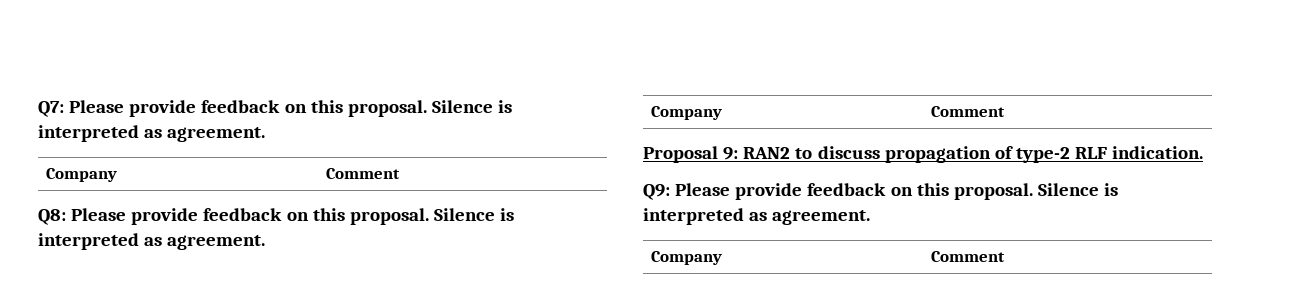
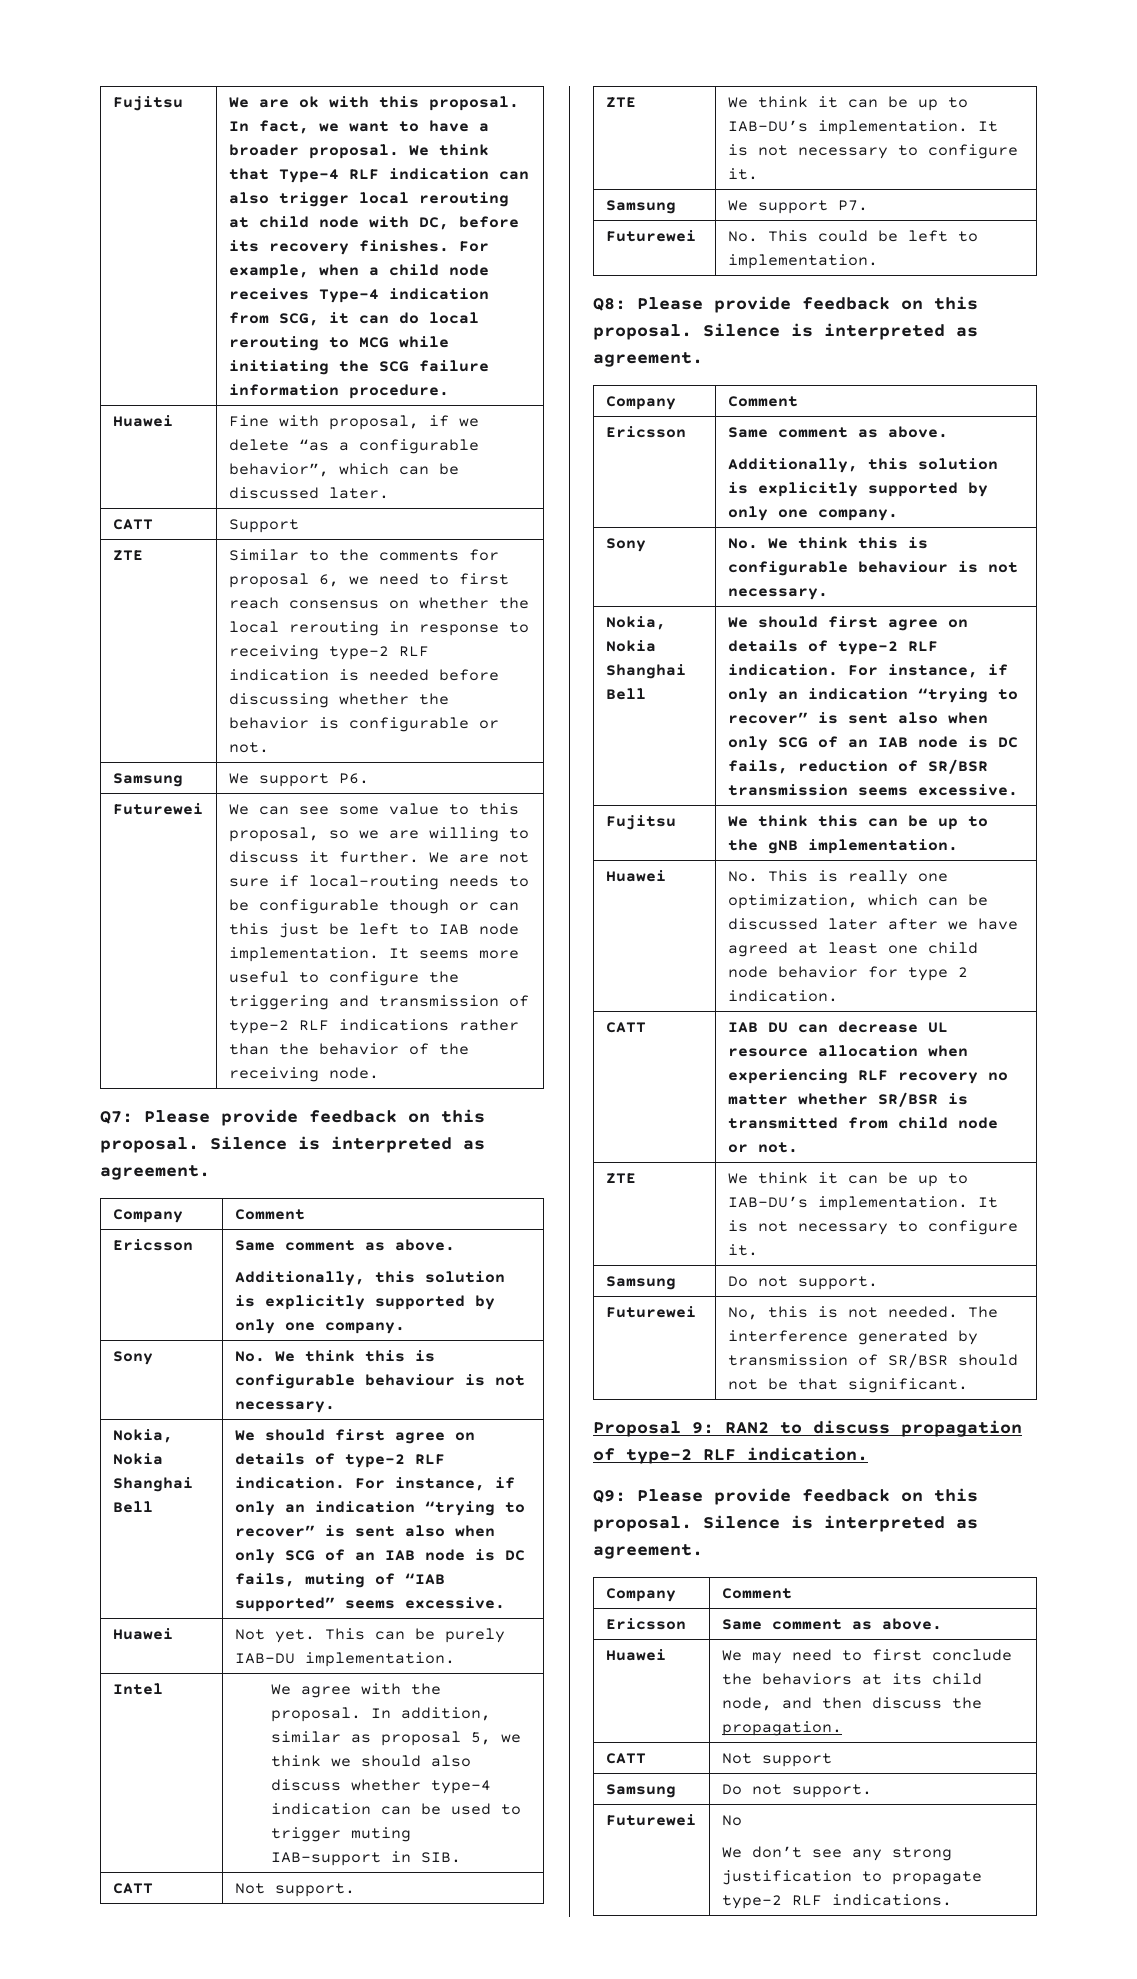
(38, 109) none -> [112,96,183,111] [228,96,519,111] [228,120,489,134] [228,144,489,159] [228,168,529,183] [228,192,509,207] [228,216,519,230] [228,240,489,255] [228,264,489,279] [228,288,489,303] [228,312,479,326] [228,336,449,351] [228,360,489,375] [228,384,449,399] [112,415,173,427] [228,415,479,430] [228,439,479,454] [228,463,459,477] [228,487,389,499] [112,519,153,530] [228,519,299,533] [112,550,143,560] [228,549,499,561] [228,573,509,588] [228,597,529,609] [228,621,529,636] [228,645,429,660] [228,669,499,681] [228,693,449,708] [228,717,499,732] [228,742,269,753] [112,773,183,787] [228,773,369,787] [112,803,203,815] [228,803,519,815] [228,827,529,842] [228,851,529,863] [228,875,529,890] [228,899,519,914] [228,923,519,938] [228,947,519,962] [228,971,459,986] [228,995,529,1010] [228,1019,519,1034] [228,1043,469,1055] [228,1067,379,1082] Fujitsu | We are ok with this proposal. In fact, we want to have a broader proposal. We think that Type-4 RLF indication can also trigger local rerouting at child node with DC, before its recovery finishes. For example, when a child node receives Type-4 indication from SCG, it can do local rerouting to MCG while initiating the SCG failure information procedure. // Huawei | Fine with proposal, if we delete “as a configurable behavior”, which can be discussed later. // CATT | Support // ZTE | Similar to the comments for proposal 6, we need to first reach consensus on whether the local rerouting in response to receiving type-2 RLF indication is needed before discussing whether the behavior is configurable or not. // Samsung | We support P6. // Futurewei | We can see some value to this proposal, so we are willing to discuss it further. We are not sure if local-routing needs to be configurable though or can this just be left to IAB node implementation. It seems more useful to configure the triggering and transmission of type-2 RLF indications rather than the behavior of the receiving node. //
(401, 173) none -> [112,1239,193,1251] [234,1239,455,1251] [234,1271,505,1286] [234,1295,495,1310] [234,1319,405,1334] [112,1351,153,1365] [234,1350,435,1362] [234,1374,525,1389] [234,1401,335,1413] [112,1429,173,1443] [112,1453,163,1465] [112,1477,193,1492] [112,1501,153,1513] [234,1429,475,1444] [234,1453,445,1468] [234,1477,515,1491] [234,1501,525,1516] [234,1525,495,1537] [234,1549,525,1564] [234,1573,445,1588] [234,1597,505,1612] [112,1628,173,1640] [234,1628,505,1643] [234,1652,455,1667] [112,1683,163,1695] [271,1683,442,1698] [271,1707,492,1722] [271,1731,522,1746] [271,1755,472,1767] [271,1779,492,1794] [271,1803,522,1815] [271,1827,412,1842] [271,1851,462,1866] [112,1883,153,1894] [234,1883,355,1897] [605,97,636,107] [727,96,968,111] [727,120,998,135] [727,144,1018,159] [727,168,758,180] [605,200,676,214] [727,200,868,214] [605,230,696,242] [727,230,978,242] [727,254,878,269] // Ericsson | Same comment as above. // Additionally, this solution is explicitly supported by only one company. // Sony | No. We think this is configurable behaviour is not necessary. // Nokia, Nokia Shanghai Bell | We should first agree on details of type-2 RLF indication. For instance, if only an indication “trying to recover” is sent also when only SCG of an IAB node is DC fails, muting of “IAB supported” seems excessive. // Huawei | Not yet. This can be purely IAB-DU implementation. // Intel | We agree with the proposal. In addition, similar as proposal 5, we think we should also discuss whether type-4 indication can be used to trigger muting IAB-support in SIB. // CATT | Not support. // ZTE | We think it can be up to IAB-DU’s implementation. It is not necessary to configure it. // Samsung | We support P7. // Futurewei | No. This could be left to implementation.
(1006, 111) none -> [605,426,686,438] [727,426,948,438] [727,458,998,473] [727,482,988,497] [727,506,898,521] [605,538,646,552] [727,537,928,549] [727,561,1018,576] [727,588,828,600] [605,616,666,630] [605,640,656,652] [605,664,686,679] [605,688,646,700] [727,616,968,631] [727,640,938,655] [727,664,1008,678] [727,688,1018,703] [727,712,988,724] [727,736,1018,751] [727,759,988,774] [727,784,1018,796] [605,815,676,830] [727,815,988,830] [727,839,958,854] [605,870,666,882] [727,870,948,885] [727,894,988,909] [727,918,1018,930] [727,942,978,957] [727,966,968,981] [727,990,838,1002] [605,1022,646,1033] [727,1021,948,1033] [727,1045,968,1057] [727,1069,1008,1084] [727,1092,968,1107] [727,1117,998,1129] [727,1142,798,1153] [605,1173,636,1183] [727,1172,968,1187] [727,1196,998,1211] [727,1220,1018,1235] [727,1244,758,1256] [605,1276,676,1290] [727,1276,878,1290] [605,1306,696,1318] [727,1306,998,1320] [727,1330,978,1345] [727,1353,1018,1368] [727,1378,968,1393] // Ericsson | Same comment as above. // Additionally, this solution is explicitly supported by only one company. // Sony | No. We think this is configurable behaviour is not necessary. // Nokia, Nokia Shanghai Bell | We should first agree on details of type-2 RLF indication. For instance, if only an indication “trying to recover” is sent also when only SCG of an IAB node is DC fails, reduction of SR/BSR transmission seems excessive. // Fujitsu | We think this can be up to the gNB implementation. // Huawei | No. This is really one optimization, which can be discussed later after we have agreed at least one child node behavior for type 2 indication. // CATT | IAB DU can decrease UL resource allocation when experiencing RLF recovery no matter whether SR/BSR is transmitted from child node or not. // ZTE | We think it can be up to IAB-DU’s implementation. It is not necessary to configure it. // Samsung | Do not support. // Futurewei | No, this is not needed. The interference generated by transmission of SR/BSR should not be that significant.
(1006, 256) none -> [605,1618,686,1630] [721,1618,942,1630] [605,1649,666,1661] [721,1649,1012,1664] [721,1673,982,1685] [721,1697,982,1711] [721,1721,842,1736] [605,1753,646,1764] [721,1753,832,1767] [605,1784,676,1798] [721,1784,872,1798] [605,1814,696,1826] [721,1815,742,1826] [721,1846,952,1861] [721,1870,982,1885] [721,1894,952,1909] // Ericsson | Same comment as above. // Huawei | We may need to first conclude the behaviors at its child node, and then discuss the propagation. // CATT | Not support // Samsung | Do not support. // Futurewei | No // We don’t see any strong justification to propagate type-2 RLF indications.

